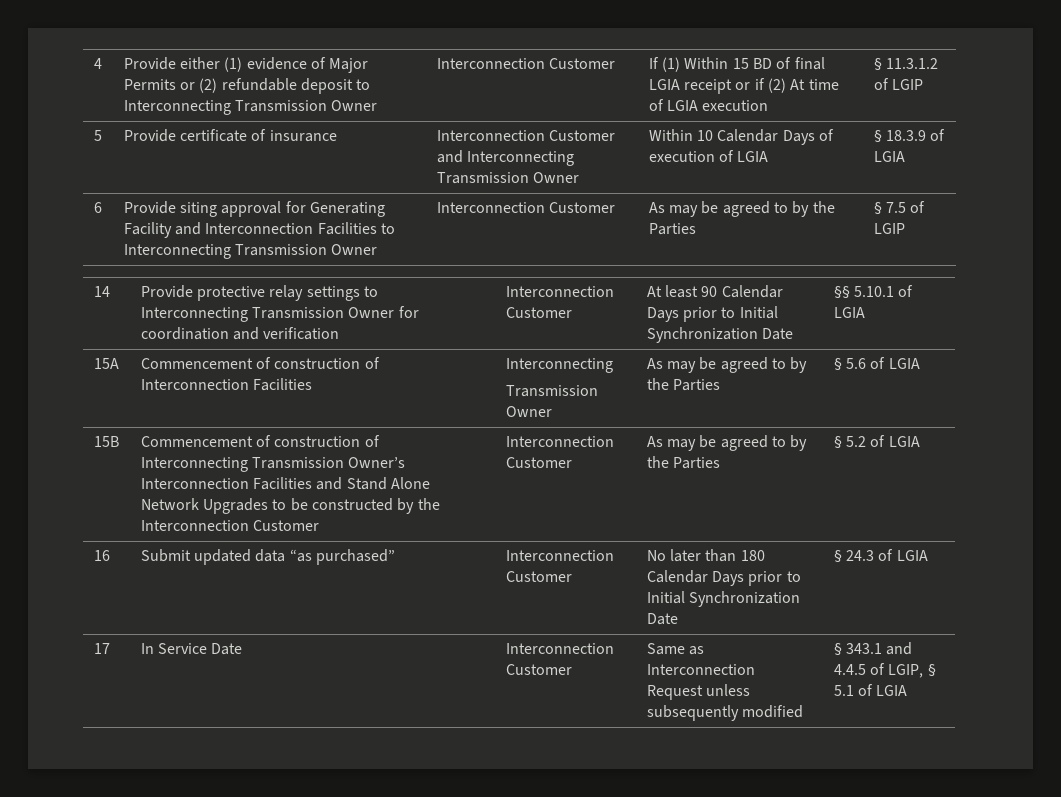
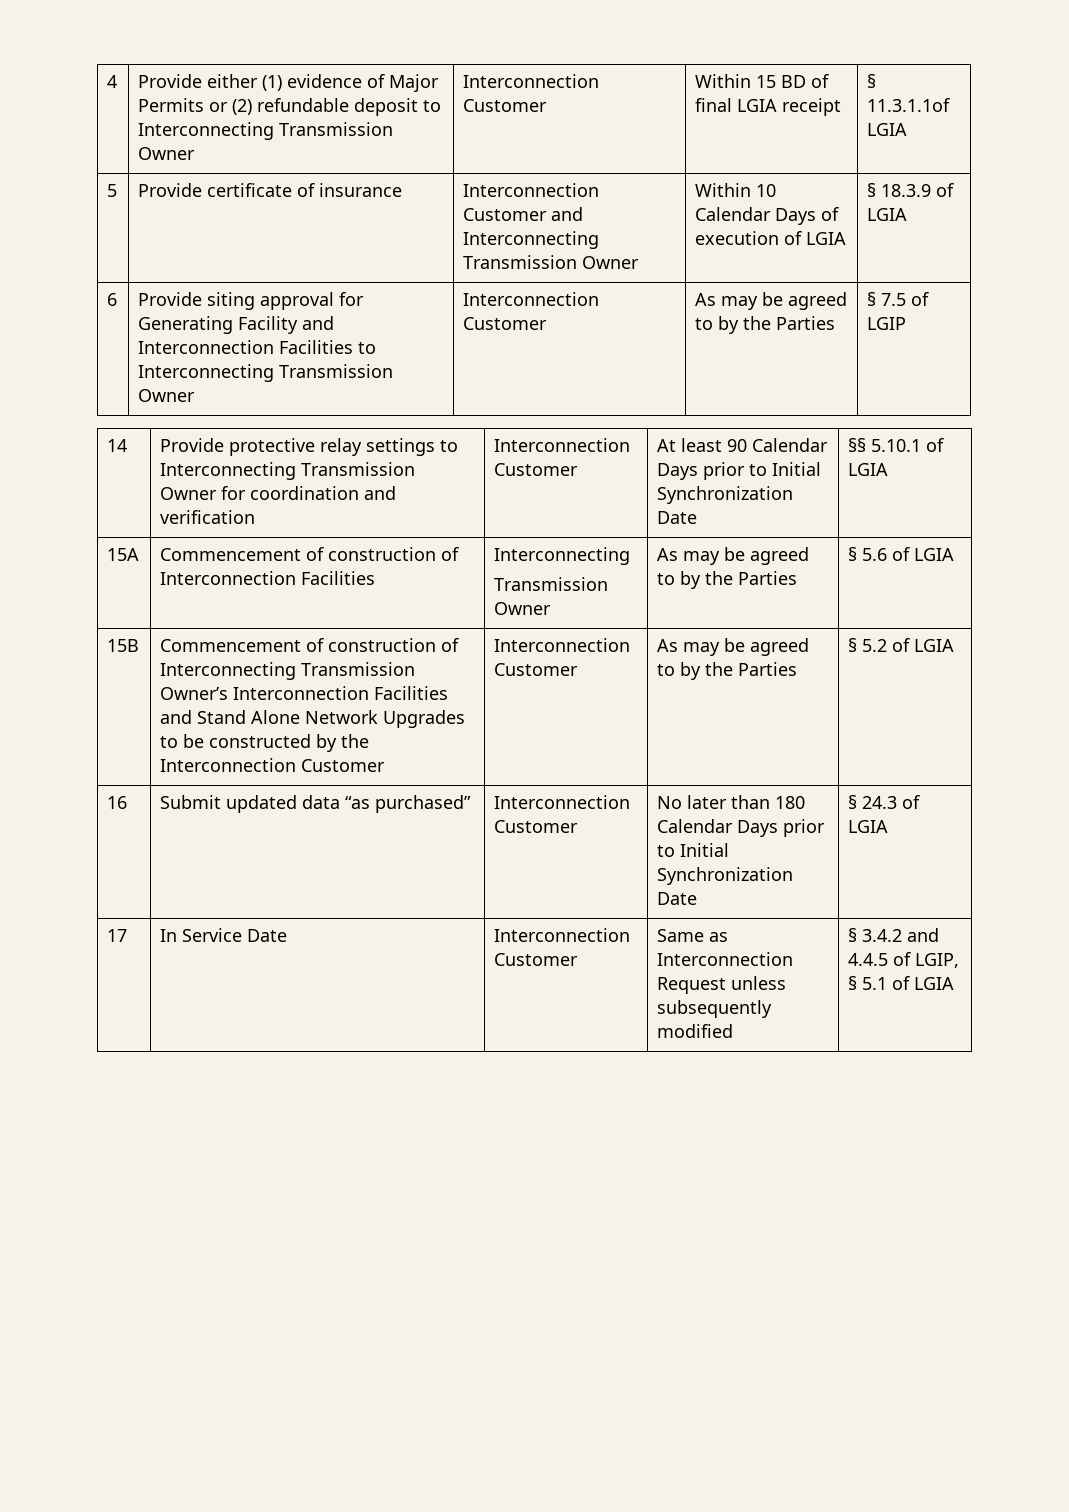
[648,57,681,72] If (1) -> (548, 105) none
[735,78,839,93] [648,99,769,111] [873,58,939,71] [873,78,924,90] or if (2) At time of LGIA execution | § 11.3.1.2 of LGIP -> [867,74,877,88] [867,98,951,112] [867,123,908,136] | § 11.3.1.1of LGIA
[846,643,883,654] 343.1 -> [862,929,903,942] 3.4.2

